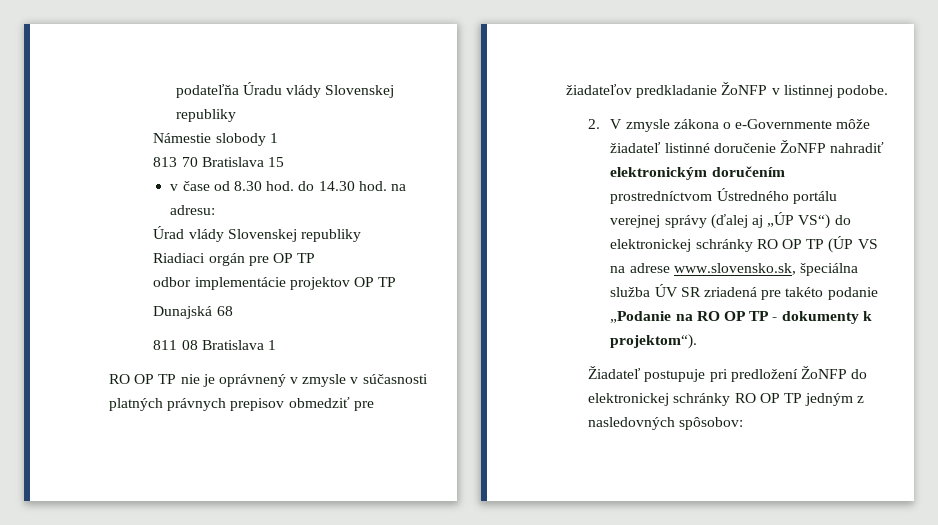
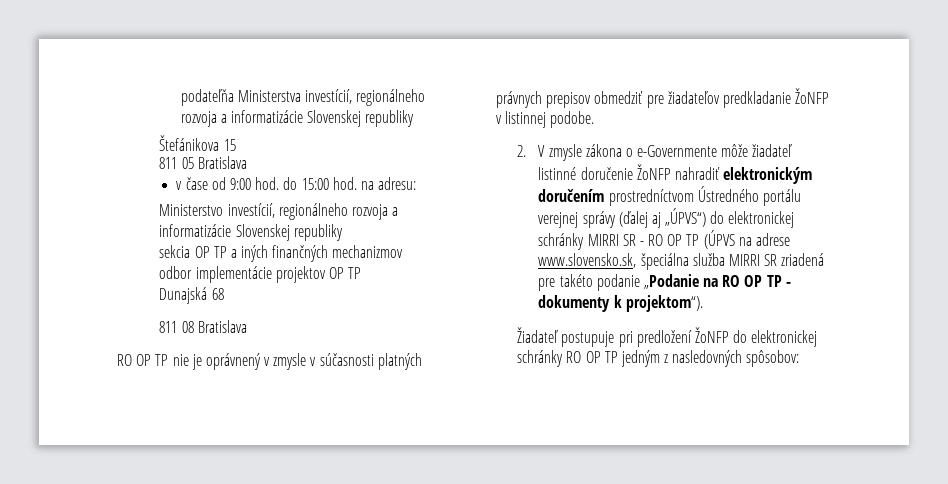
[242,82,395,98] [175,109,236,122] [153,133,278,146] [153,157,284,167] Úradu vlády Slovenskej republiky // Námestie slobody 1 // 813 70 Bratislava 15 -> [237,89,426,106] [180,110,415,127] [159,135,236,151] [159,156,247,169] Ministerstva investícií, regionálneho rozvoja a informatizácie Slovenskej republiky // Štefánikova 15 // 811 05 Bratislava
[233,181,262,191] 8.30 -> [229,178,251,190] 9:00
[318,181,355,191] 14.30 -> [301,178,329,190] 15:00
[153,226,361,242] [153,253,316,266] Úrad vlády Slovenskej republiky // Riadiaci orgán pre OP TP -> [159,203,399,220] [159,224,343,241] [159,245,404,262] Ministerstvo investícií, regionálneho rozvoja a informatizácie Slovenskej republiky // sekcia OP TP a iných finančných mechanizmov
[267,340,276,350] 1 -> (247, 326) none
[767,212,851,229] [610,236,878,253] „ÚP VS“) do elektronickej schránky RO OP TP (ÚP VS -> [665,208,795,228] [538,230,735,250] „ÚPVS“) do elektronickej schránky MIRRI SR - RO OP TP (ÚPVS
[654,284,678,297] ÚV -> [728,254,760,266] MIRRI

